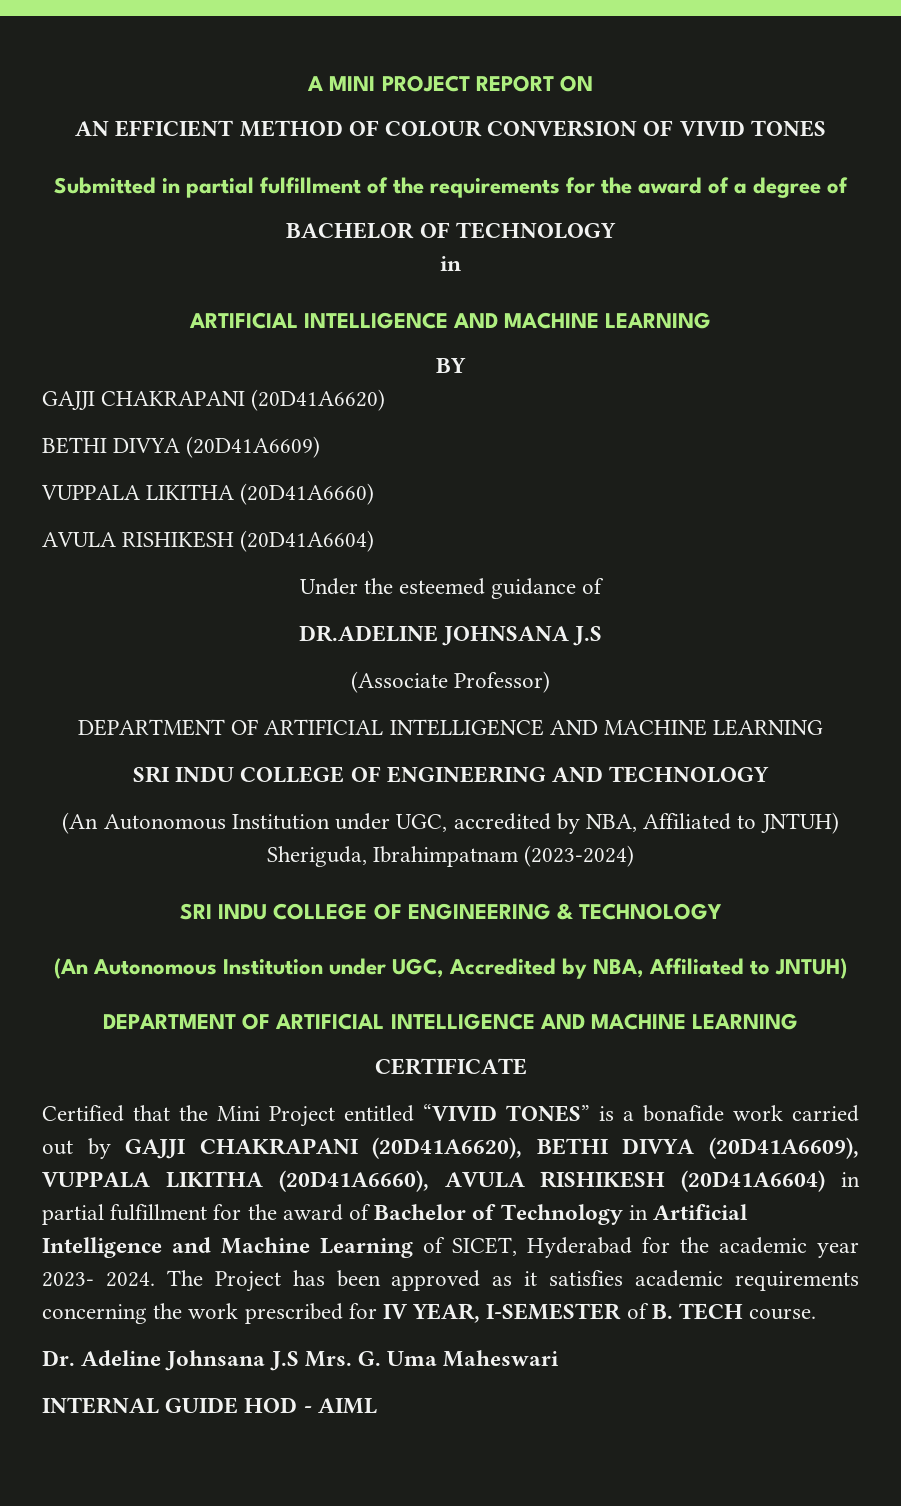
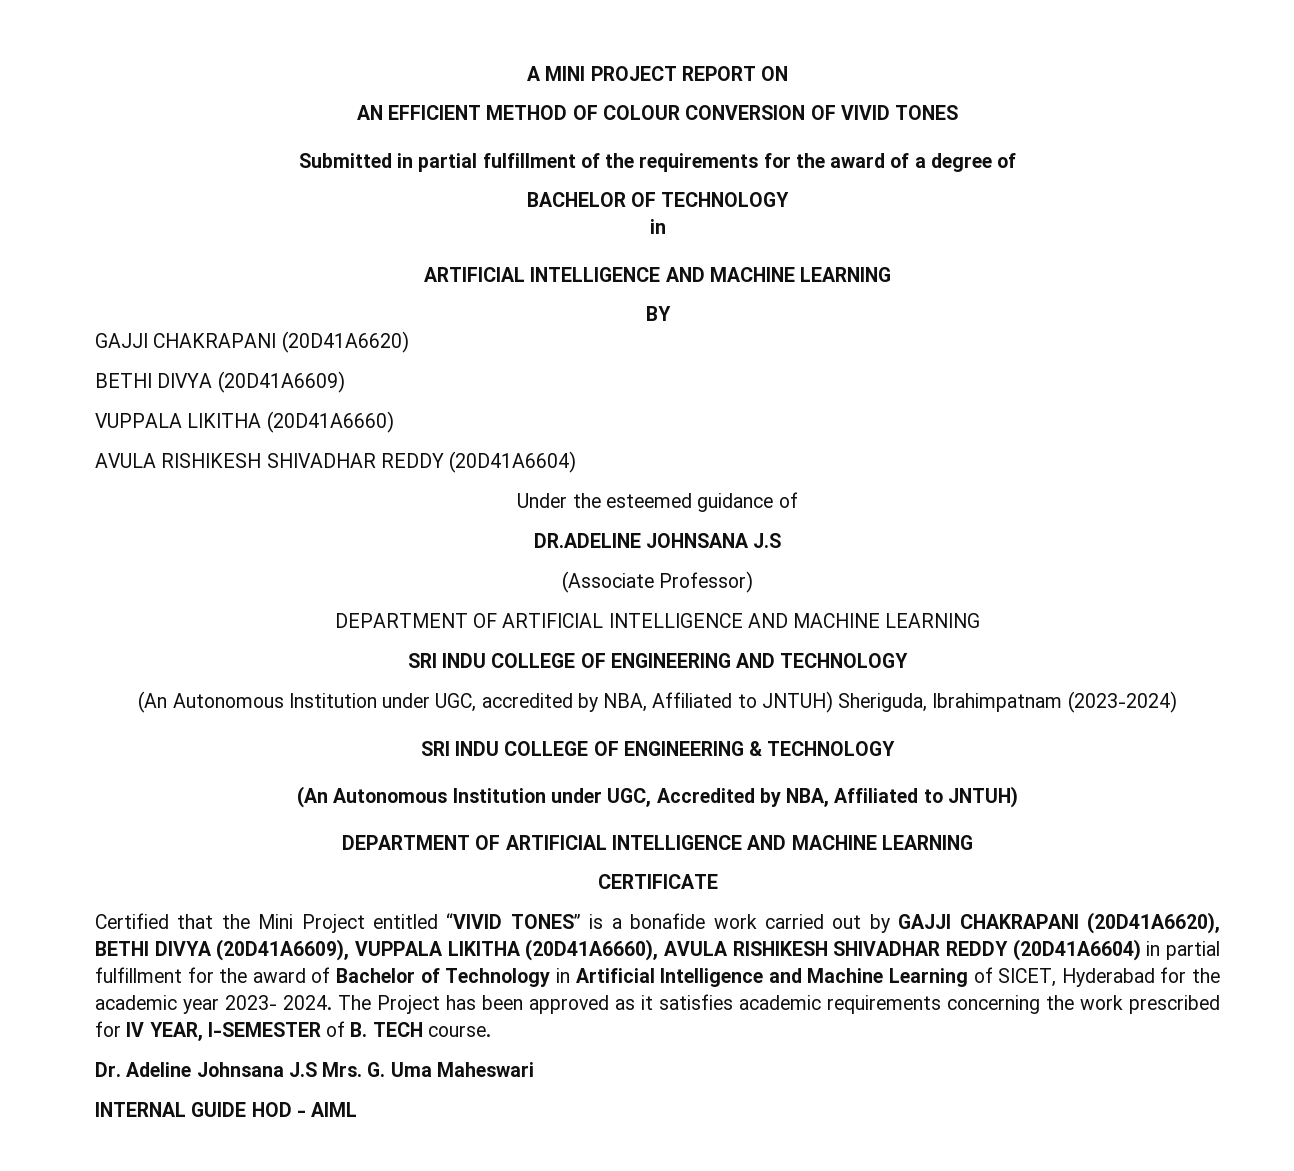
(235, 539) none -> [266,453,444,468] SHIVADHAR REDDY
(666, 1179) none -> [833,941,1008,956] SHIVADHAR REDDY

